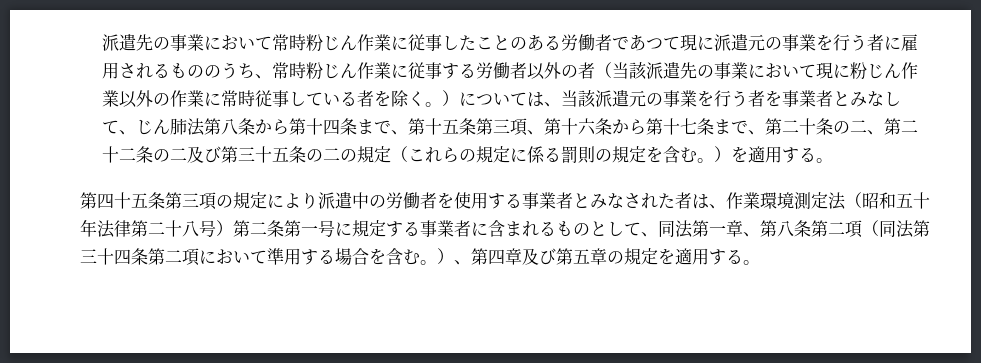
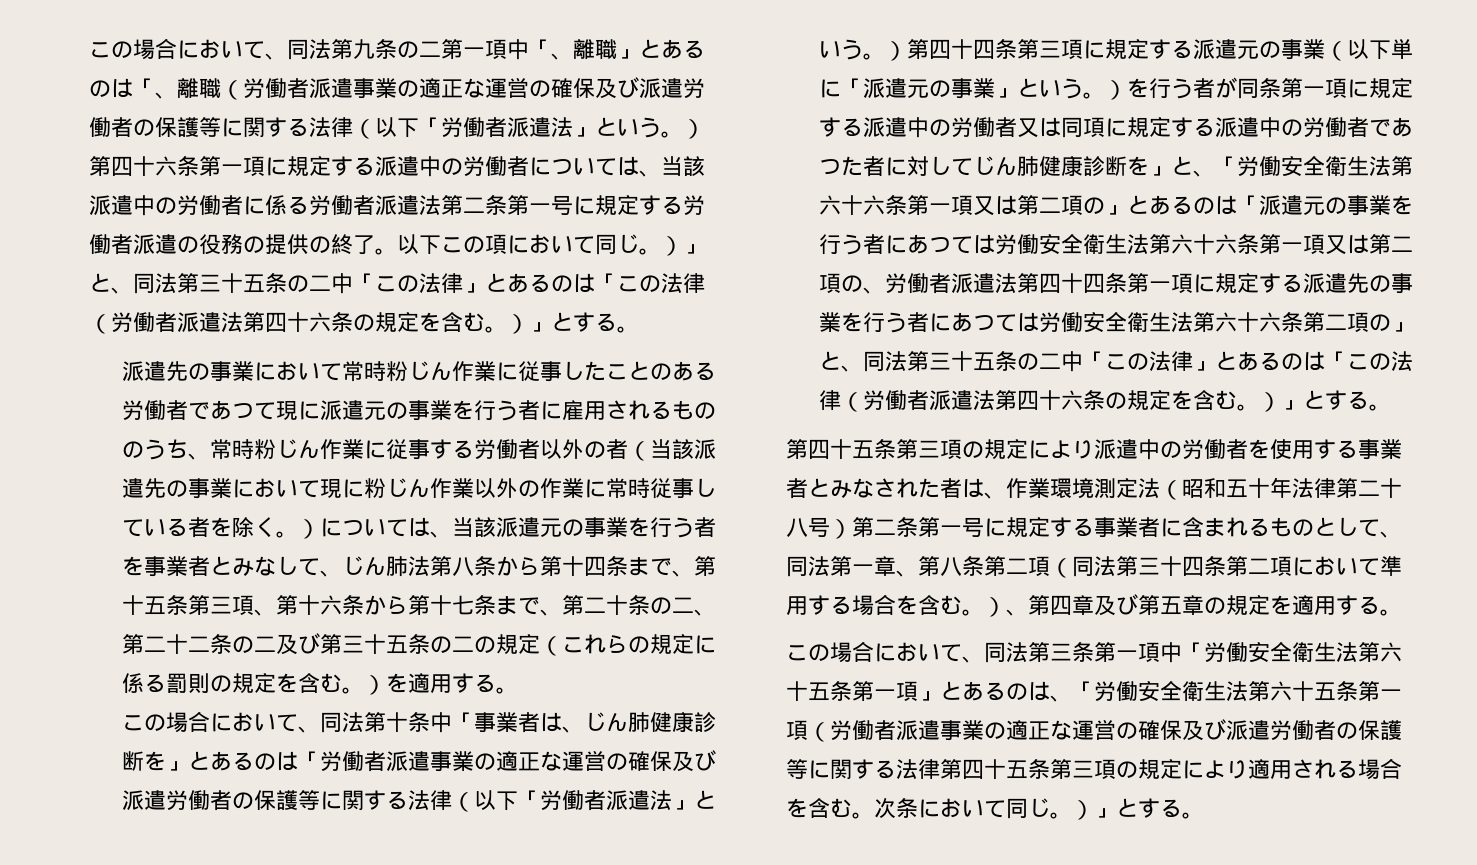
(102, 42) none -> [89,38,705,60] [89,77,705,100] [89,117,705,139] [89,156,705,177] [89,195,705,216] [89,234,705,256] [89,273,705,294] [89,312,639,334] この場合において、同法第九条の二第一項中「、離職」とあるのは「、離職（労働者派遣事業の適正な運営の確保及び派遣労働者の保護等に関する法律（以下「労働者派遣法」という。）第四十六条第一項に規定する派遣中の労働者については、当該派遣中の労働者に係る労働者派遣法第二条第一号に規定する労働者派遣の役務の提供の終了。以下この項において同じ。）」と、同法第三十五条の二中「この法律」とあるのは「この法律（労働者派遣法第四十六条の規定を含む。）」とする。 //
(834, 160) none -> [121,711,716,733] [121,750,716,772] [121,790,716,812] [818,39,1413,61] [818,77,1413,100] [818,117,1413,138] [818,156,1413,177] [818,195,1413,216] [818,234,1413,255] [818,273,1413,294] [818,312,1413,333] [818,351,1413,372] [818,390,1391,412] // この場合において、同法第十条中「事業者は、じん肺健康診断を」とあるのは「労働者派遣事業の適正な運営の確保及び派遣労働者の保護等に関する法律（以下「労働者派遣法」という。）第四十四条第三項に規定する派遣元の事業（以下単に「派遣元の事業」という。）を行う者が同条第一項に規定する派遣中の労働者又は同項に規定する派遣中の労働者であつた者に対してじん肺健康診断を」と、「労働安全衛生法第六十六条第一項又は第二項の」とあるのは「派遣元の事業を行う者にあつては労働安全衛生法第六十六条第一項又は第二項の、労働者派遣法第四十四条第一項に規定する派遣先の事業を行う者にあつては労働安全衛生法第六十六条第二項の」と、同法第三十五条の二中「この法律」とあるのは「この法律（労働者派遣法第四十六条の規定を含む。）」とする。
(760, 262) none -> [786,641,1402,663] [786,681,1402,702] [786,719,1402,742] [786,758,1402,780] [786,798,1204,820] // この場合において、同法第三条第一項中「労働安全衛生法第六十五条第一項」とあるのは、「労働安全衛生法第六十五条第一項（労働者派遣事業の適正な運営の確保及び派遣労働者の保護等に関する法律第四十五条第三項の規定により適用される場合を含む。次条において同じ。）」とする。

